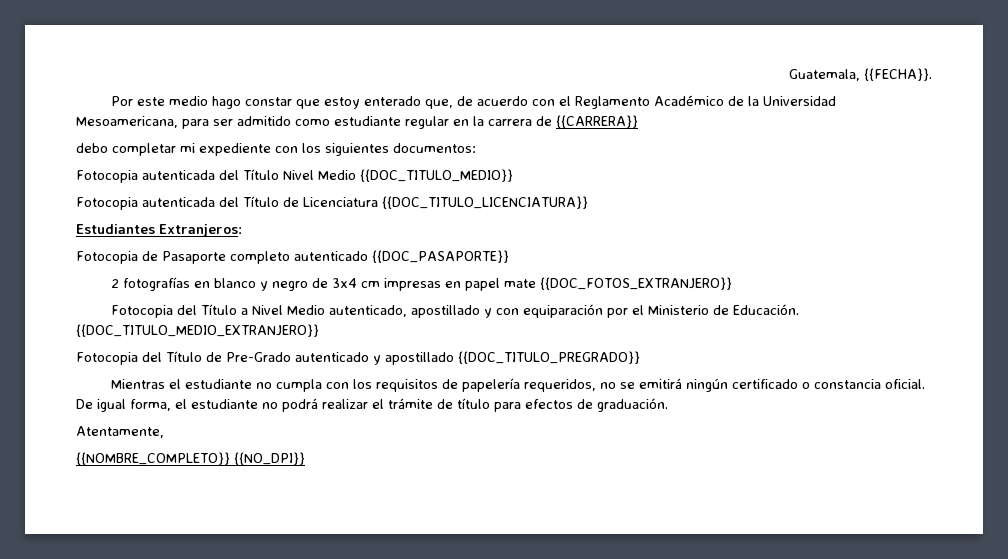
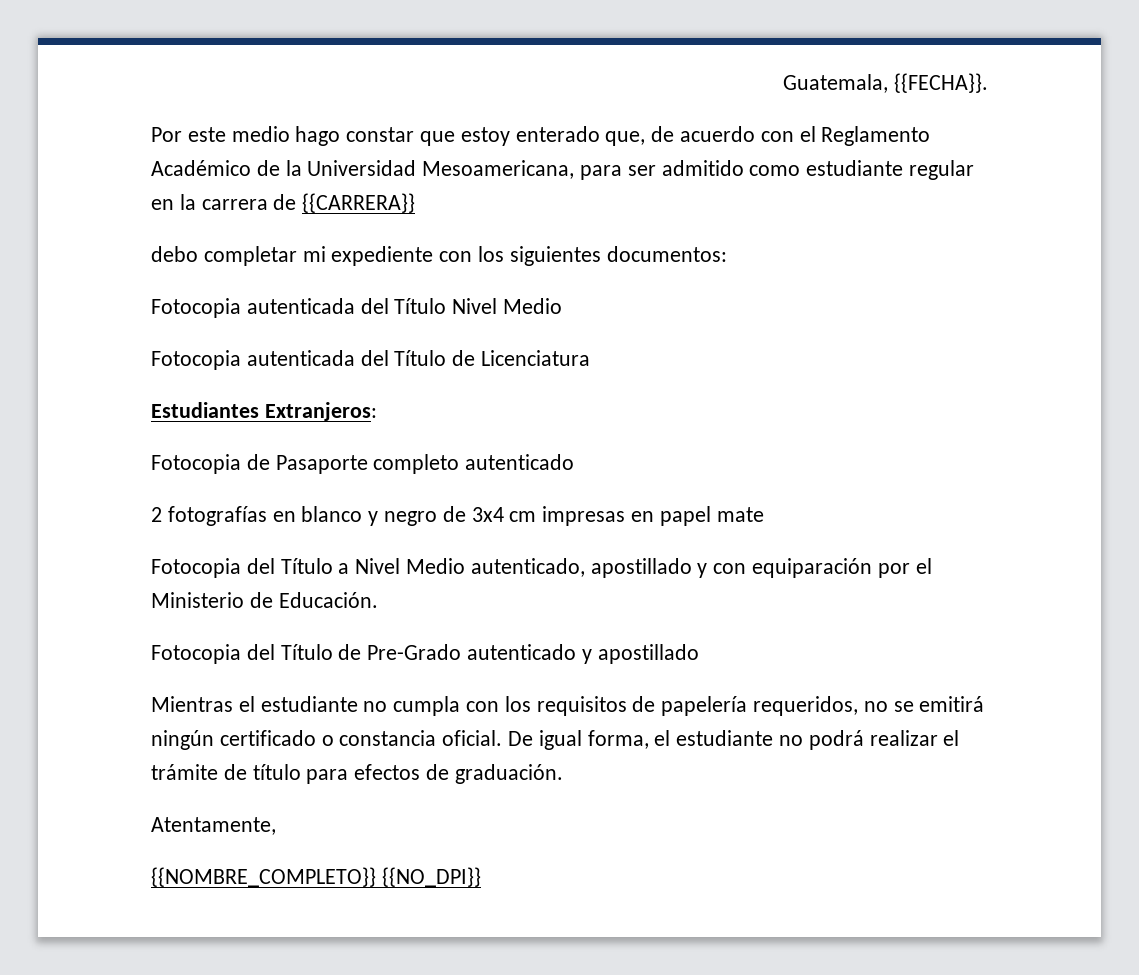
[360,169,513,182] {{DOC_TITULO_MEDIO}} -> (563, 306) none
[382,196,588,209] {{DOC_TITULO_LICENCIATURA}} -> (591, 358) none
[372,250,509,263] {{DOC_PASAPORTE}} -> (575, 462) none
[540,277,733,290] {{DOC_FOTOS_EXTRANJERO}} -> (764, 514) none
[76,324,319,337] {{DOC_TITULO_MEDIO_EXTRANJERO}} -> (378, 600) none
[458,351,640,364] {{DOC_TITULO_PREGRADO}} -> (699, 654) none

